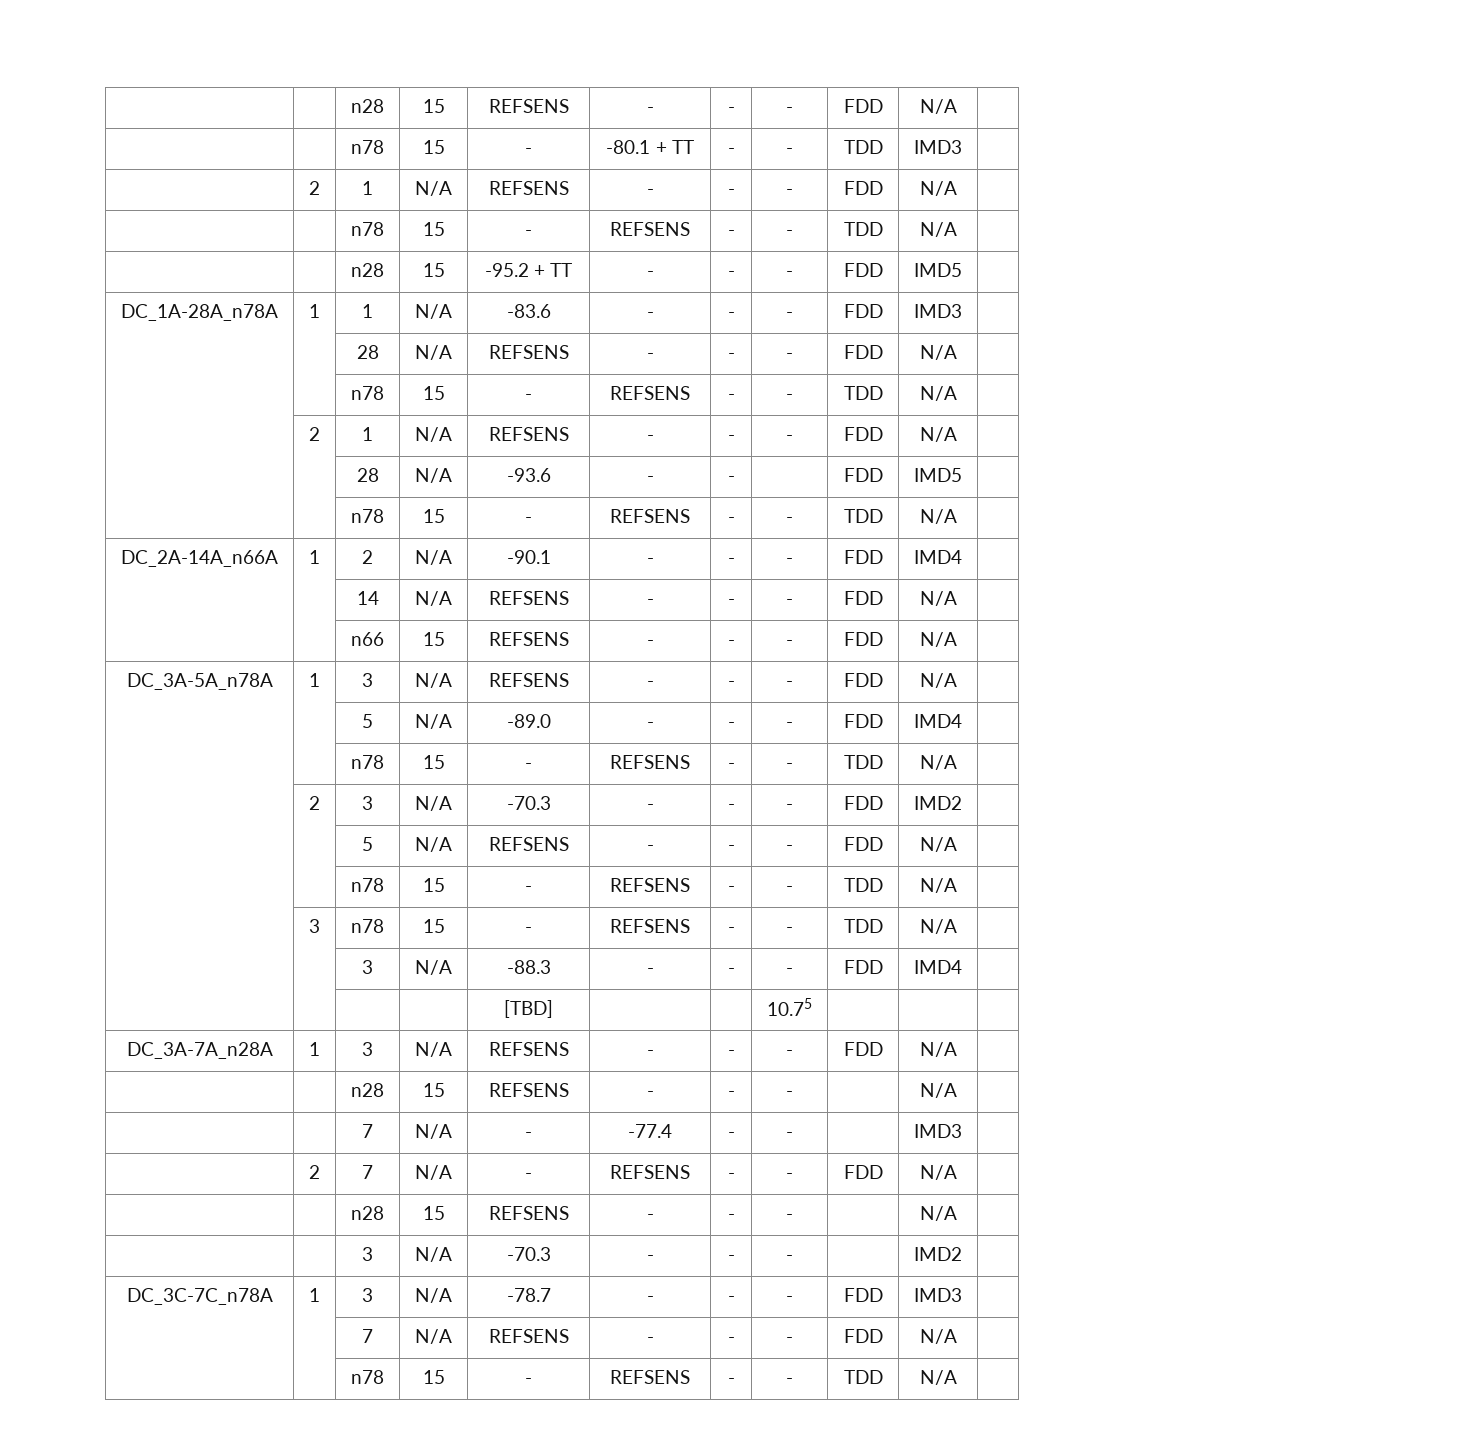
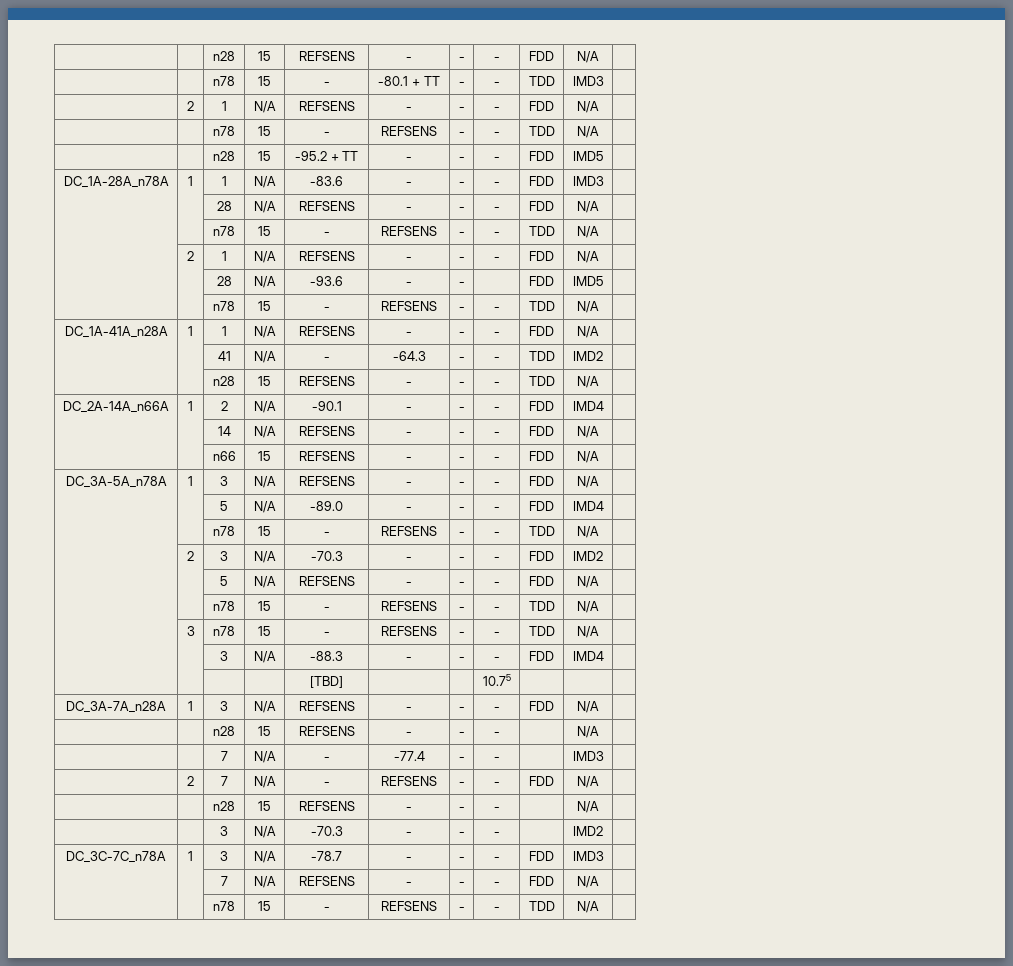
(957, 516) none -> [64,326,168,338] [188,326,193,336] [221,326,227,336] [253,326,276,338] [298,326,355,336] [406,331,412,336] [458,331,465,336] [493,331,500,336] [529,326,554,336] [577,326,599,338] [217,351,231,361] [253,351,276,363] [323,356,330,361] [392,351,426,361] [458,356,465,361] [493,356,500,361] [528,351,555,361] [573,351,603,361] [213,376,235,386] [258,376,271,386] [298,376,355,386] [406,381,412,386] [458,381,465,386] [493,381,500,386] [528,376,555,386] [577,376,599,388] // DC_1A-41A_n28A | 1 | 1 | N/A | REFSENS | - | - | - | FDD | N/A | // | | 41 | N/A | - | -64.3 | - | - | TDD | IMD2 | // | | n28 | 15 | REFSENS | - | - | - | TDD | N/A |

